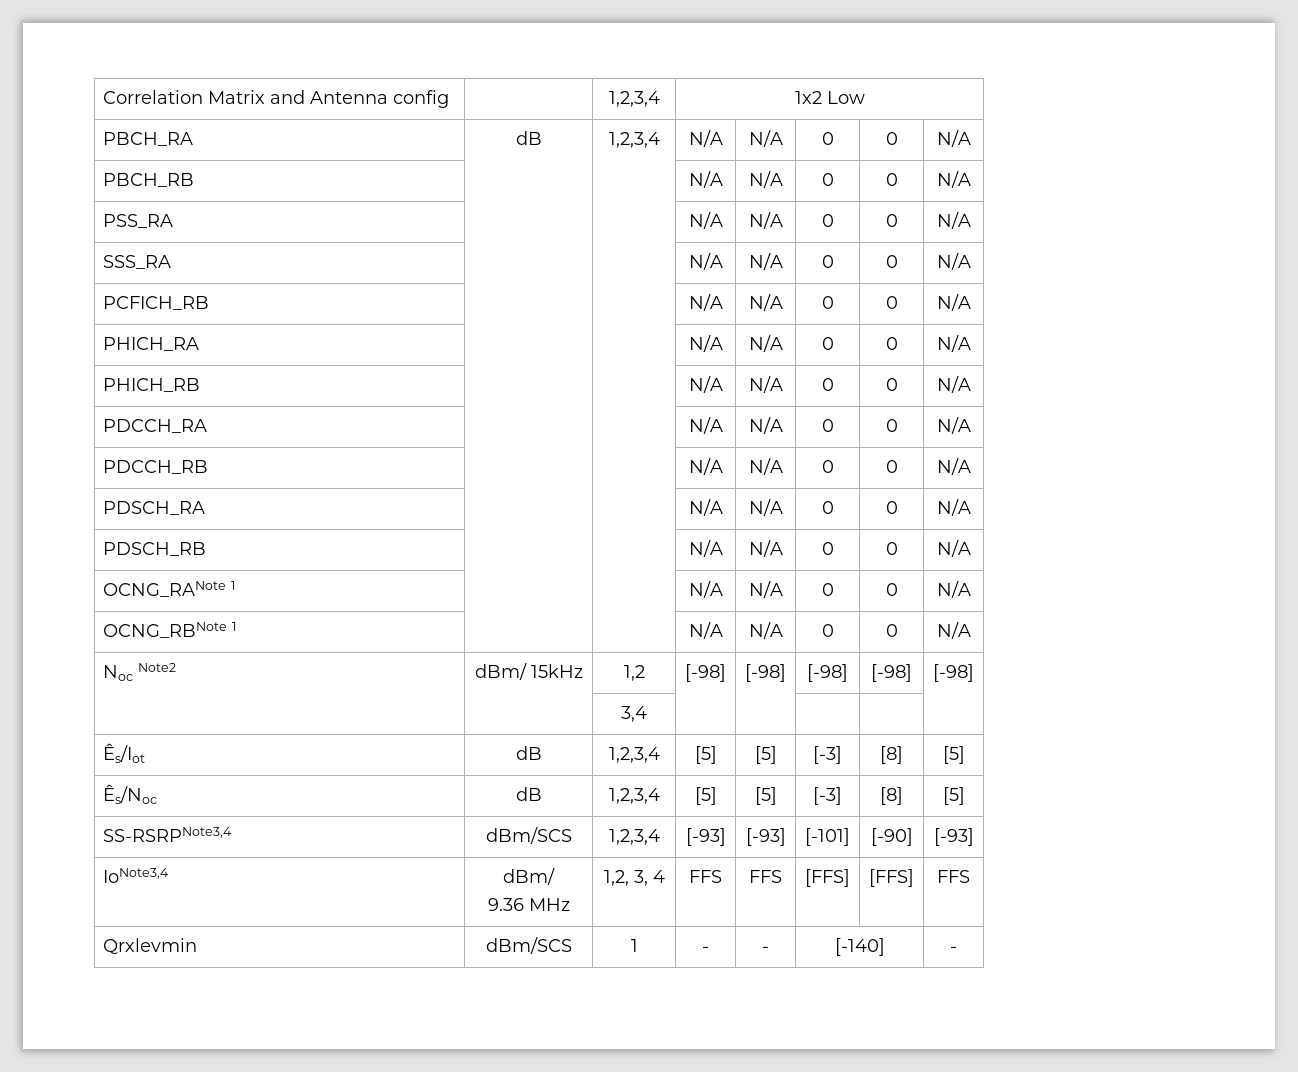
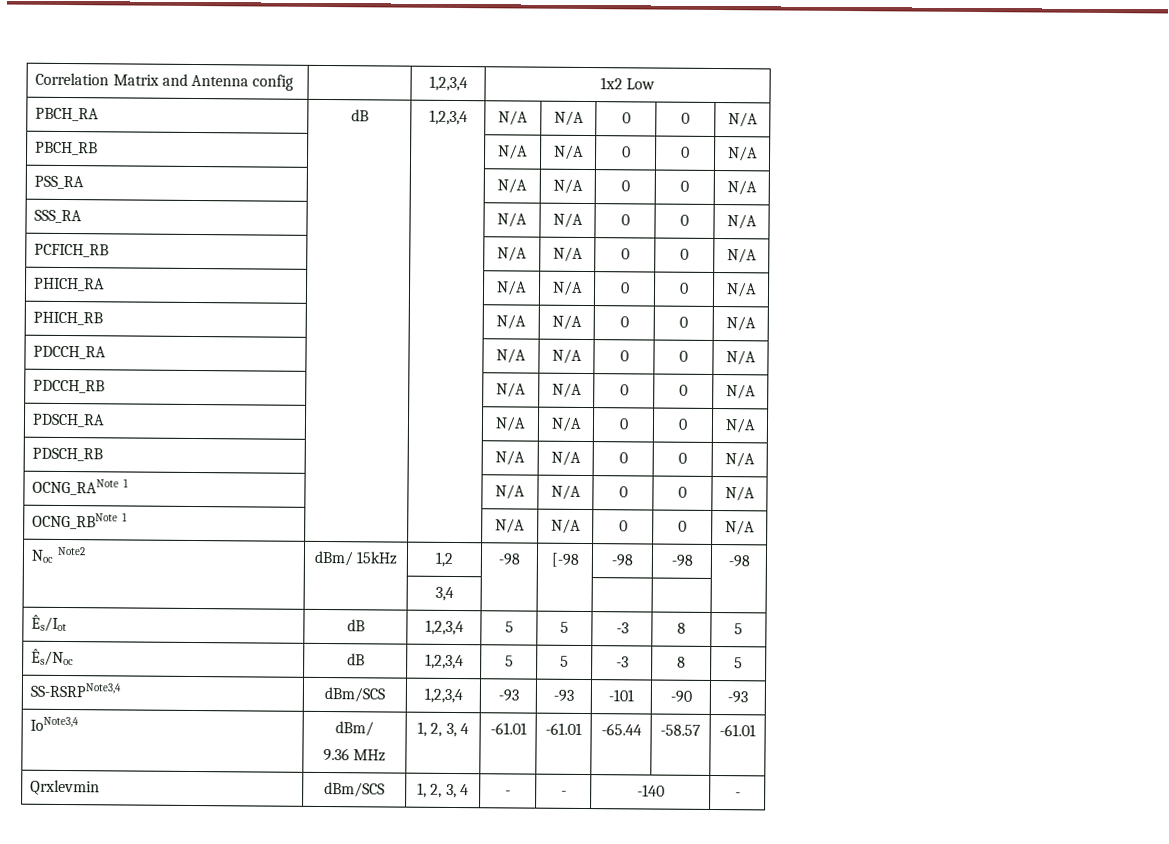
[685,664,726,682] [745,664,786,682] [807,664,848,682] [871,664,912,682] [933,664,974,682] [-98] | [-98] | [-98] | [-98] | [-98] -> [498,553,520,566] [550,552,579,567] [611,554,633,567] [670,554,693,567] [727,555,750,568] -98 | [-98 | -98 | -98 | -98
[694,746,717,764] [754,746,777,764] [813,746,842,764] [880,746,903,764] [942,746,965,764] [103,784,158,804] [515,787,542,801] [608,788,660,804] [694,787,717,805] [754,787,777,805] [813,787,842,805] [880,787,903,805] [942,787,965,805] [103,827,233,842] [485,827,572,844] [608,829,660,845] [685,828,726,846] [745,828,786,846] [805,828,850,846] [870,828,913,846] [933,828,974,846] [5] | [5] | [-3] | [8] | [5] // Ês/Noc | dB | 1,2,3,4 | [5] | [5] | [-3] | [8] | [5] // SS-RSRPNote3,4 | dBm/SCS | 1,2,3,4 | [-93] | [-93] | [-101] | [-90] | [-93] -> [504,621,514,633] [560,621,569,633] [615,622,629,634] [677,622,686,634] [734,623,743,635] [31,648,75,667] [346,653,365,666] [424,653,464,670] [504,655,514,667] [560,655,569,667] [615,656,629,668] [677,656,686,668] [734,657,743,669] [30,682,122,698] [324,687,386,703] [423,687,463,704] [497,689,519,702] [553,689,574,702] [608,689,634,702] [669,690,692,703] [727,691,748,704] 5 | 5 | -3 | 8 | 5 // Ês/Noc | dB | 1,2,3,4 | 5 | 5 | -3 | 8 | 5 // SS-RSRPNote3,4 | dBm/SCS | 1,2,3,4 | -93 | -93 | -101 | -90 | -93
[603,870,665,886] [689,870,722,883] [749,870,782,883] [805,869,850,887] [869,869,914,887] [937,870,970,883] [103,938,198,955] [485,937,572,954] [630,939,638,952] 1,2, 3, 4 | FFS | FFS | [FFS] | [FFS] | FFS // Qrxlevmin | dBm/SCS | 1 -> [417,721,469,738] [489,722,527,735] [545,722,582,735] [600,723,642,736] [660,724,701,736] [719,724,756,737] [30,779,101,796] [324,782,386,798] [417,782,469,799] 1, 2, 3, 4 | -61.01 | -61.01 | -65.44 | -58.57 | -61.01 // Qrxlevmin | dBm/SCS | 1, 2, 3, 4
[834,938,885,956] [-140] -> [636,784,665,797] -140

